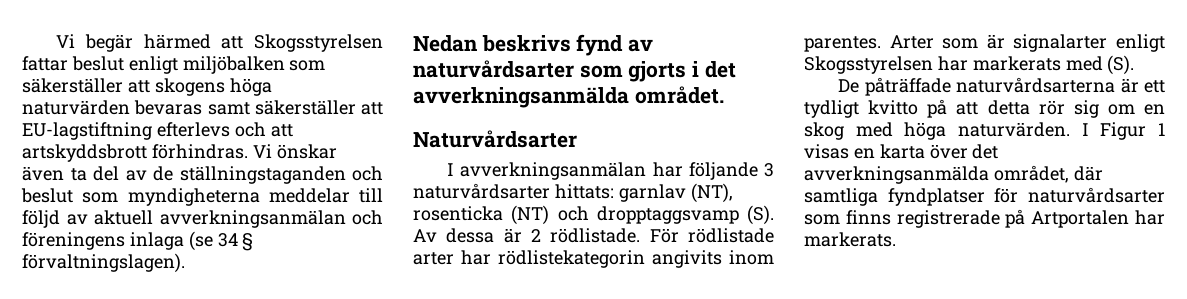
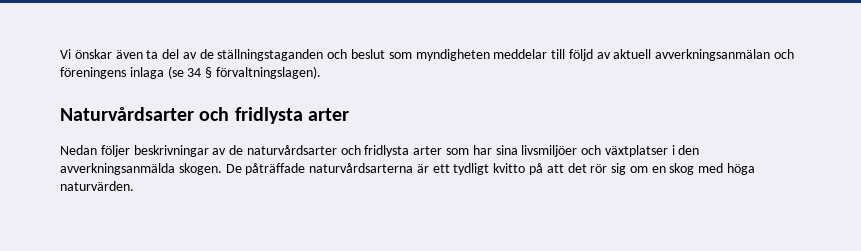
[56,34,383,52] [22,56,326,74] [22,78,272,96] [22,100,383,115] [22,122,293,140] [22,144,272,162] Vi begär härmed att Skogsstyrelsen fattar beslut enligt miljöbalken som säkerställer att skogens höga naturvärden bevaras samt säkerställer att EU-lagstiftning efterlevs och att artskyddsbrott förhindras. Vi -> [60,49,71,59] Vi
[127,188,260,206] myndigheterna -> [415,49,490,61] myndigheten
[413,34,654,56] [413,60,736,82] [413,86,724,108] [413,130,577,148] [447,162,774,180] [413,183,733,203] [413,205,774,225] [413,228,774,243] [413,250,774,268] [804,34,1165,52] [804,55,1135,75] Nedan beskrivs fynd av naturvårdsarter som gjorts i det avverkningsanmälda området. // Naturvårdsarter // I avverkningsanmälan har följande 3 naturvårdsarter hittats: garnlav (NT), rosenticka (NT) och dropptaggsvamp (S). Av dessa är 2 rödlistade. För rödlistade arter har rödlistekategorin angivits inom parentes. Arter som är signalarter enligt Skogsstyrelsen har markerats med (S). // -> [60,107,349,124] [60,145,700,157] [60,163,222,175] Naturvårdsarter och fridlysta arter // Nedan följer beskrivningar av de naturvårdsarter och fridlysta arter som har sina livsmiljöer och växtplatser i den avverkningsanmälda skogen.
[987,100,1030,115] detta -> [567,163,587,173] det
[1081,122,1165,140] [804,144,999,159] [804,165,1103,184] [804,187,1165,206] [804,209,1165,228] [804,232,896,247] I Figur 1 visas en karta över det avverkningsanmälda området, där samtliga fyndplatser för naturvårdsarter som finns registrerade på Artportalen har markerats. -> (134, 186) none

